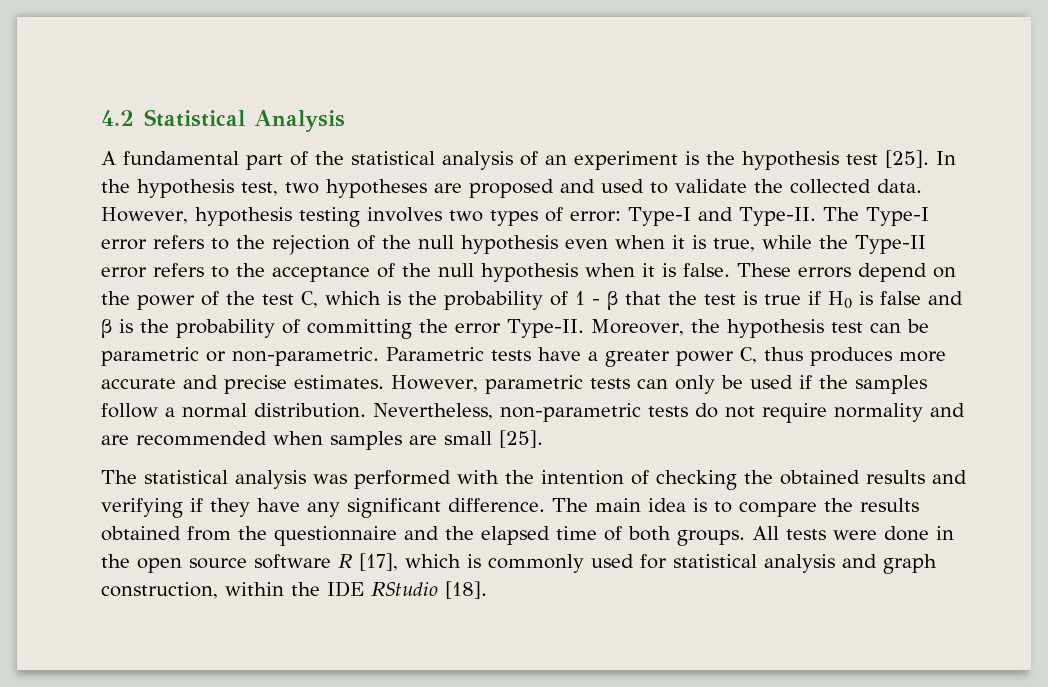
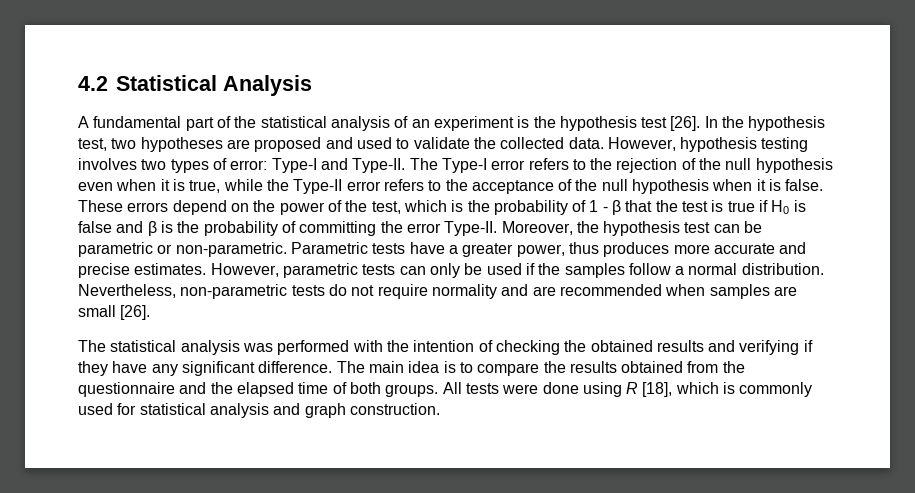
[885,150,929,168] [25]. -> [670,116,701,131] [26].
[262,291,318,308] test C, -> [371,201,401,214] test,
[675,347,757,366] power C, -> [516,244,565,257] power,
[499,430,543,448] [25]. -> [120,305,151,320] [26].
[936,526,954,540] [101,553,398,573] in the open source software R [17], -> [582,382,673,397] using R [18],
[101,581,487,599] construction, within the IDE RStudio [18]. -> [349,403,440,415] construction.

